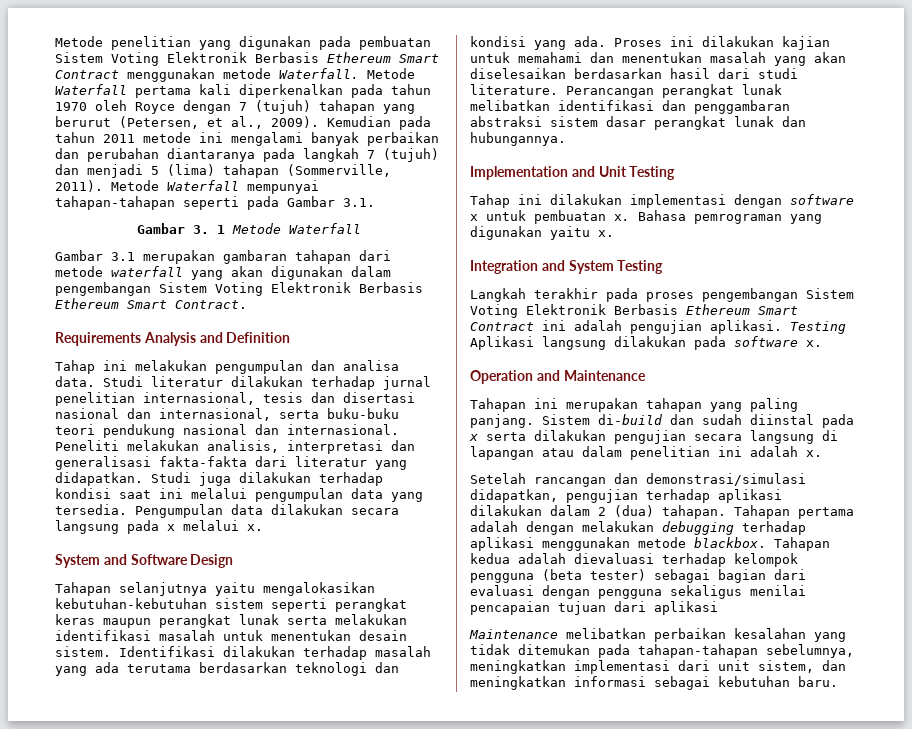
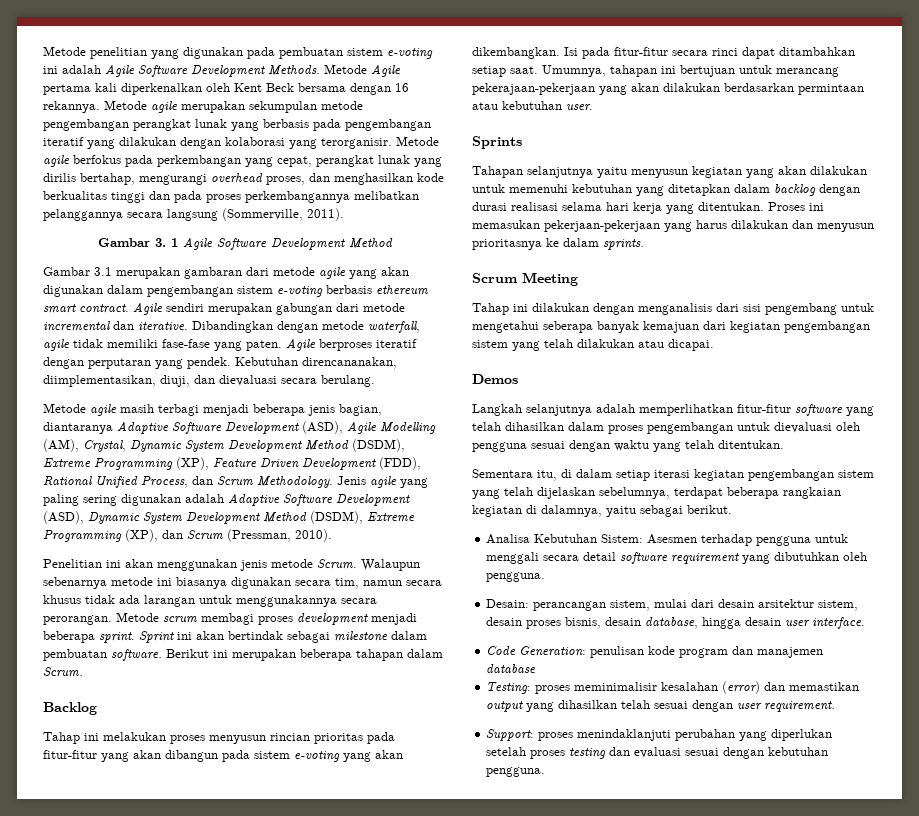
[55,52,439,66] [55,68,415,82] [55,84,431,98] [55,100,415,114] [55,116,431,130] [55,132,439,146] [55,148,439,162] [55,164,391,178] [55,180,319,194] [55,196,375,210] Sistem Voting Elektronik Berbasis Ethereum Smart Contract menggunakan metode Waterfall. Metode Waterfall pertama kali diperkenalkan pada tahun 1970 oleh Royce dengan 7 (tujuh) tahapan yang berurut (Petersen, et al., 2009). Kemudian pada tahun 2011 metode ini mengalami banyak perbaikan dan perubahan diantaranya pada langkah 7 (tujuh) dan menjadi 5 (lima) tahapan (Sommerville, 2011). Metode Waterfall mempunyai tahapan-tahapan seperti pada Gambar 3.1. -> [347,48,433,59] [43,64,401,77] [43,83,409,95] [43,100,363,113] [43,119,431,131] [43,136,439,149] [43,155,442,167] [43,173,444,185] [43,191,419,203] [43,208,344,221] sistem e-voting ini adalah Agile Software Development Methods. Metode Agile pertama kali diperkenalkan oleh Kent Beck bersama dengan 16 rekannya. Metode agile merupakan sekumpulan metode pengembangan perangkat lunak yang berbasis pada pengembangan iteratif yang dilakukan dengan kolaborasi yang terorganisir. Metode agile berfokus pada perkembangan yang cepat, perangkat lunak yang dirilis bertahap, mengurangi overhead proses, dan menghasilkan kode berkualitas tinggi dan pada proses perkembangannya melibatkan pelanggannya secara langsung (Sommerville, 2011).
[231,223,361,234] Metode Waterfall -> [183,237,393,250] Agile Software Development Method
[295,250,391,264] [55,266,183,277] tahapan dari metode waterfall -> [246,267,346,279] dari metode agile
[159,282,423,296] [55,298,247,309] [55,332,291,346] [55,360,399,374] [55,376,431,390] [55,392,415,406] [55,408,399,421] [55,424,399,438] [55,440,415,454] [55,456,407,470] [55,472,383,486] [55,488,423,502] [55,504,399,518] [55,520,263,534] [55,554,234,568] [55,582,375,596] [55,598,407,612] [55,614,407,628] [55,630,407,641] [55,646,431,660] [55,662,399,676] [470,36,830,50] [470,52,846,66] [470,68,798,79] [470,84,782,98] [470,100,790,114] [470,116,806,130] [470,132,566,146] [470,166,676,180] [470,194,854,208] [470,210,822,224] [470,226,614,240] [470,260,664,274] [470,288,854,302] [470,304,798,318] [470,320,846,334] [470,336,822,350] [470,370,646,384] [470,398,798,412] [470,414,854,428] [469,430,838,444] [470,446,822,460] [470,473,806,487] [470,489,782,503] [470,505,854,519] [470,521,806,535] [470,537,830,551] [470,553,798,567] [470,569,806,583] [470,585,806,599] [470,601,718,615] [469,628,846,642] [470,644,854,658] [470,660,846,674] [470,676,838,690] Sistem Voting Elektronik Berbasis Ethereum Smart Contract. // Requirements Analysis and Definition // Tahap ini melakukan pengumpulan dan analisa data. Studi literatur dilakukan terhadap jurnal penelitian internasional, tesis dan disertasi nasional dan internasional, serta buku-buku teori pendukung nasional dan internasional. Peneliti melakukan analisis, interpretasi dan generalisasi fakta-fakta dari literatur yang didapatkan. Studi juga dilakukan terhadap kondisi saat ini melalui pengumpulan data yang tersedia. Pengumpulan data dilakukan secara langsung pada x melalui x. // System and Software Design // Tahapan selanjutnya yaitu mengalokasikan kebutuhan-kebutuhan sistem seperti perangkat keras maupun perangkat lunak serta melakukan identifikasi masalah untuk menentukan desain sistem. Identifikasi dilakukan terhadap masalah yang ada terutama berdasarkan teknologi dan kondisi yang ada. Proses ini dilakukan kajian untuk memahami dan menentukan masalah yang akan diselesaikan berdasarkan hasil dari studi literature. Perancangan perangkat lunak melibatkan identifikasi dan penggambaran abstraksi sistem dasar perangkat lunak dan hubungannya. // Implementation and Unit Testing // Tahap ini dilakukan implementasi dengan software x untuk pembuatan x. Bahasa pemrograman yang digunakan yaitu x. // Integration and System Testing // Langkah terakhir pada proses pengembangan Sistem Voting Elektronik Berbasis Ethereum Smart Contract ini adalah pengujian aplikasi. Testing Aplikasi langsung dilakukan pada software x. // Operation and Maintenance // Tahapan ini merupakan tahapan yang paling panjang. Sistem di-build dan sudah diinstal pada x serta dilakukan pengujian secara langsung di lapangan atau dalam penelitian ini adalah x. // Setelah rancangan dan demonstrasi/simulasi didapatkan, pengujian terhadap aplikasi dilakukan dalam 2 (dua) tahapan. Tahapan pertama adalah dengan melakukan debugging terhadap aplikasi menggunakan metode blackbox. Tahapan kedua adalah dievaluasi terhadap kelompok pengguna (beta tester) sebagai bagian dari evaluasi dengan pengguna sekaligus menilai pencapaian tujuan dari aplikasi // Maintenance melibatkan perbaikan kesalahan yang tidak ditemukan pada tahapan-tahapan sebelumnya, meningkatkan implementasi dari unit sistem, dan meningkatkan informasi sebagai kebutuhan baru. -> [237,285,428,297] [43,302,405,315] [43,321,420,333] [43,338,417,351] [43,357,397,369] [43,375,375,387] [43,403,382,416] [43,421,436,434] [43,439,405,452] [43,457,421,470] [43,476,428,488] [43,493,410,506] [43,511,415,524] [43,529,332,542] [43,559,420,571] [43,577,442,589] [43,595,377,607] [43,612,417,625] [43,631,427,643] [43,649,443,661] [43,667,83,677] [43,702,97,715] [43,732,395,744] [43,750,403,762] [472,47,855,59] [472,65,839,77] [472,83,864,95] [472,101,593,111] [472,136,522,149] [472,166,867,178] [472,184,860,196] [472,202,824,214] [472,220,874,232] [472,238,644,250] [472,272,578,286] [472,303,874,315] [472,321,870,333] [472,339,714,351] [472,374,518,384] [472,404,874,416] [472,422,860,434] [472,440,784,452] [472,469,874,481] [472,487,841,499] [472,505,732,517] [486,534,849,546] [486,552,868,564] [486,572,546,582] [486,599,859,611] [486,617,866,629] [486,646,824,658] [486,664,537,673] [486,681,860,694] [486,700,836,712] [486,729,833,741] [486,747,829,759] [486,767,546,777] sistem e-voting berbasis ethereum smart contract. Agile sendiri merupakan gabungan dari metode incremental dan iterative. Dibandingkan dengan metode waterfall, agile tidak memiliki fase-fase yang paten. Agile berproses iteratif dengan perputaran yang pendek. Kebutuhan direncananakan, diimplementasikan, diuji, dan dievaluasi secara berulang. // Metode agile masih terbagi menjadi beberapa jenis bagian, diantaranya Adaptive Software Development (ASD), Agile Modelling (AM), Crystal, Dynamic System Development Method (DSDM), Extreme Programming (XP), Feature Driven Development (FDD), Rational Unified Process, dan Scrum Methodology. Jenis agile yang paling sering digunakan adalah Adaptive Software Development (ASD), Dynamic System Development Method (DSDM), Extreme Programming (XP), dan Scrum (Pressman, 2010). // Penelitian ini akan menggunakan jenis metode Scrum. Walaupun sebenarnya metode ini biasanya digunakan secara tim, namun secara khusus tidak ada larangan untuk menggunakannya secara perorangan. Metode scrum membagi proses development menjadi beberapa sprint. Sprint ini akan bertindak sebagai milestone dalam pembuatan software. Berikut ini merupakan beberapa tahapan dalam Scrum. // Backlog // Tahap ini melakukan proses menyusun rincian prioritas pada fitur-fitur yang akan dibangun pada sistem e-voting yang akan dikembangkan. Isi pada fitur-fitur secara rinci dapat ditambahkan setiap saat. Umumnya, tahapan ini bertujuan untuk merancang pekerajaan-pekerjaan yang akan dilakukan berdasarkan permintaan atau kebutuhan user. // Sprints // Tahapan selanjutnya yaitu menyusun kegiatan yang akan dilakukan untuk memenuhi kebutuhan yang ditetapkan dalam backlog dengan durasi realisasi selama hari kerja yang ditentukan. Proses ini memasukan pekerjaan-pekerjaan yang harus dilakukan dan menyusun prioritasnya ke dalam sprints. // Scrum Meeting // Tahap ini dilakukan dengan menganalisis dari sisi pengembang untuk mengetahui seberapa banyak kemajuan dari kegiatan pengembangan sistem yang telah dilakukan atau dicapai. // Demos // Langkah selanjutnya adalah memperlihatkan fitur-fitur software yang telah dihasilkan dalam proses pengembangan untuk dievaluasi oleh pengguna sesuai dengan waktu yang telah ditentukan. // Sementara itu, di dalam setiap iterasi kegiatan pengembangan sistem yang telah dijelaskan sebelumnya, terdapat beberapa rangkaian kegiatan di dalamnya, yaitu sebagai berikut. // Analisa Kebutuhan Sistem: Asesmen terhadap pengguna untuk menggali secara detail software requirement yang dibutuhkan oleh pengguna. // Desain: perancangan sistem, mulai dari desain arsitektur sistem, desain proses bisnis, desain database, hingga desain user interface. // Code Generation: penulisan kode program dan manajemen database // Testing: proses meminimalisir kesalahan (error) dan memastikan output yang dihasilkan telah sesuai dengan user requirement. // Support: proses menindaklanjuti perubahan yang diperlukan setelah proses testing dan evaluasi sesuai dengan kebutuhan pengguna.

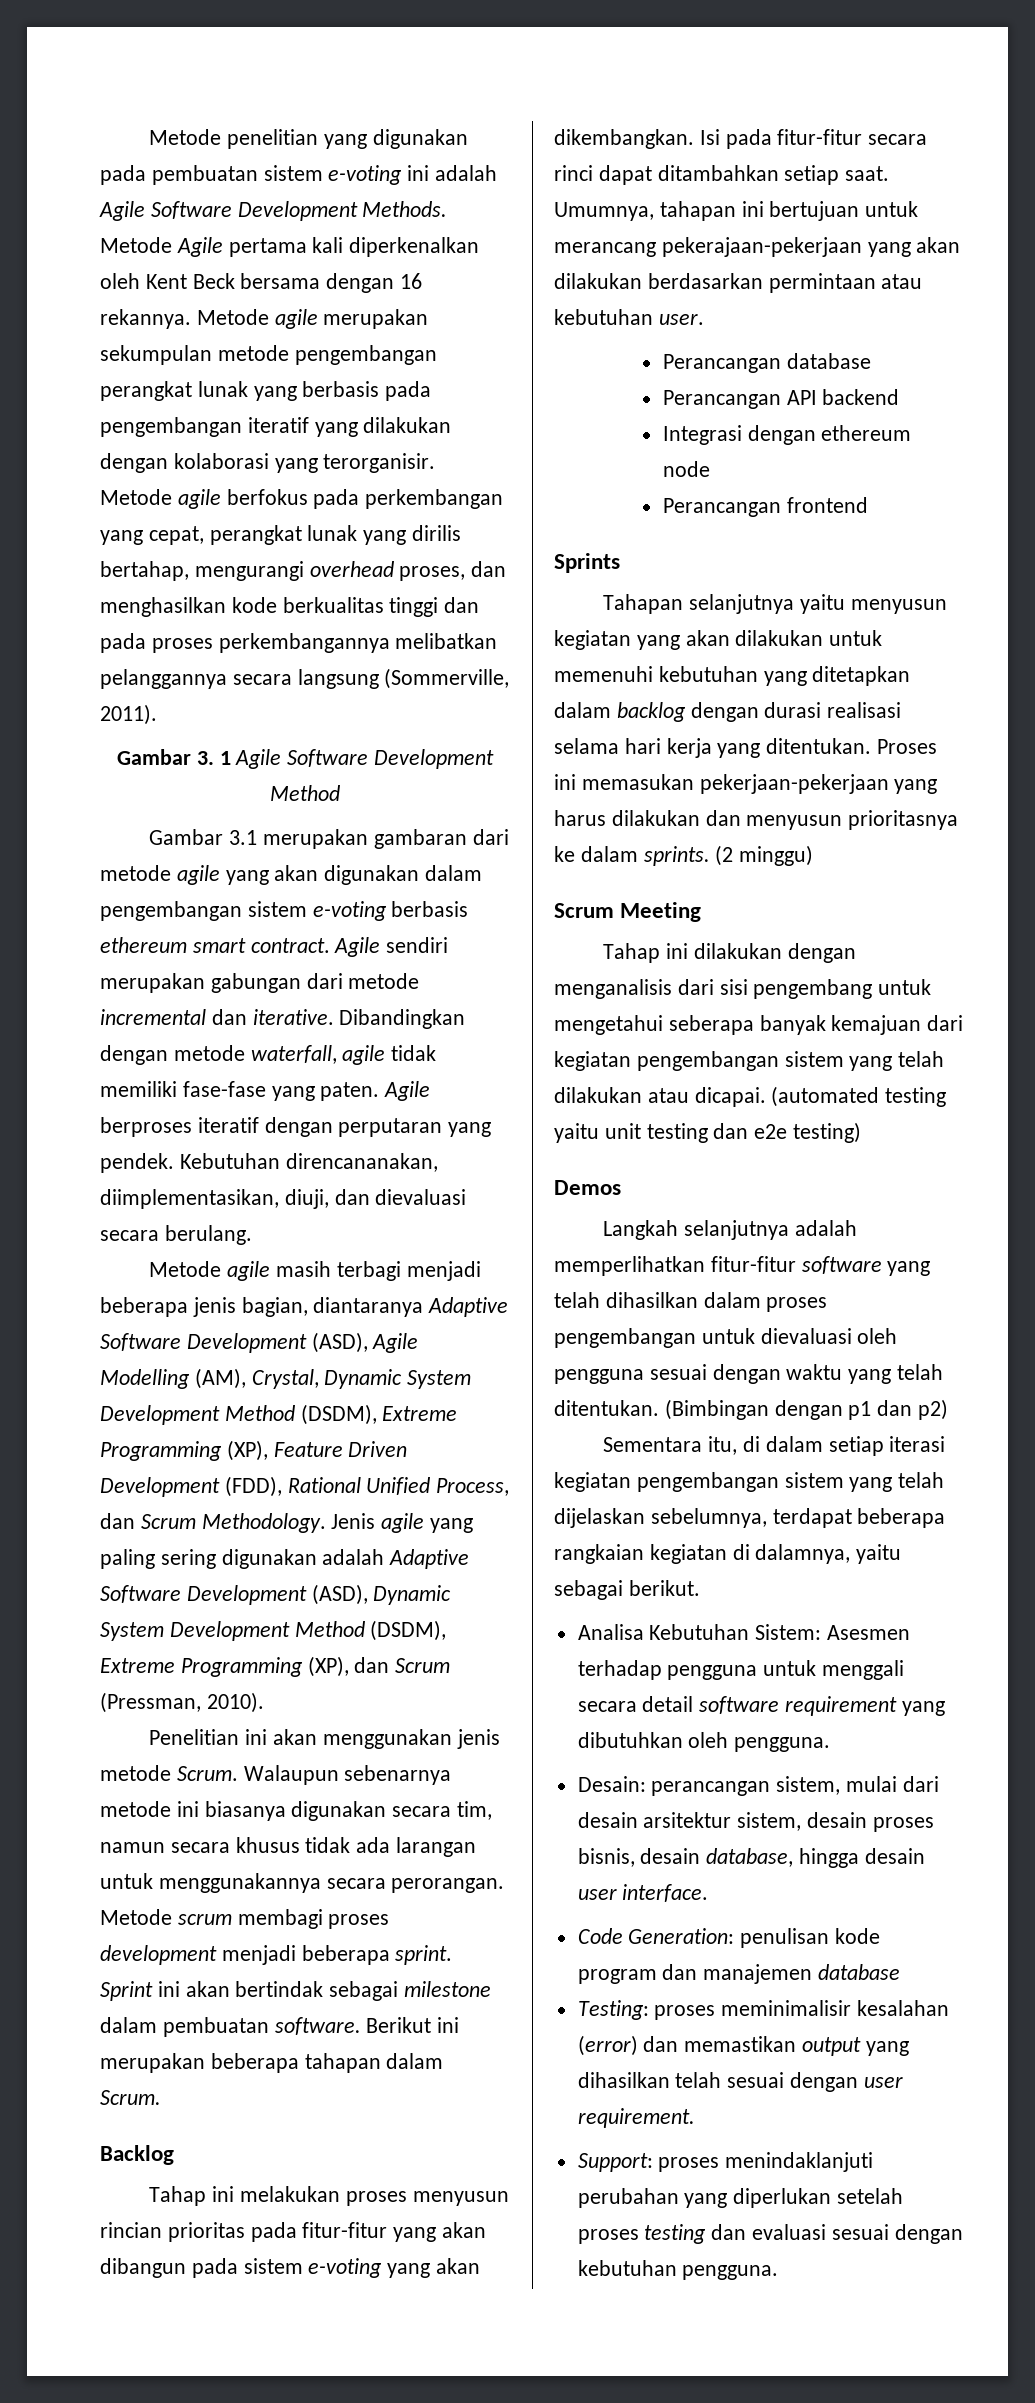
(593, 107) none -> [662,353,871,373] [662,389,900,409] [662,425,912,445] [662,461,710,477] [662,497,868,517] // Perancangan database // Perancangan API backend // Integrasi dengan ethereum node // Perancangan frontend
(644, 244) none -> [715,845,814,866] (2 minggu)
(714, 345) none -> [771,1086,947,1107] [554,1122,862,1143] (automated testing yaitu unit testing dan e2e testing)
(784, 444) none -> [664,1399,949,1420] (Bimbingan dengan p1 dan p2)

